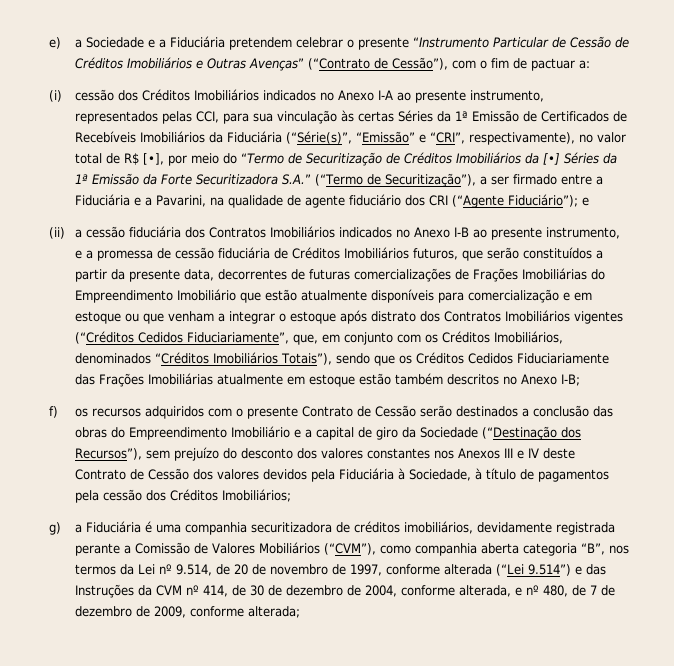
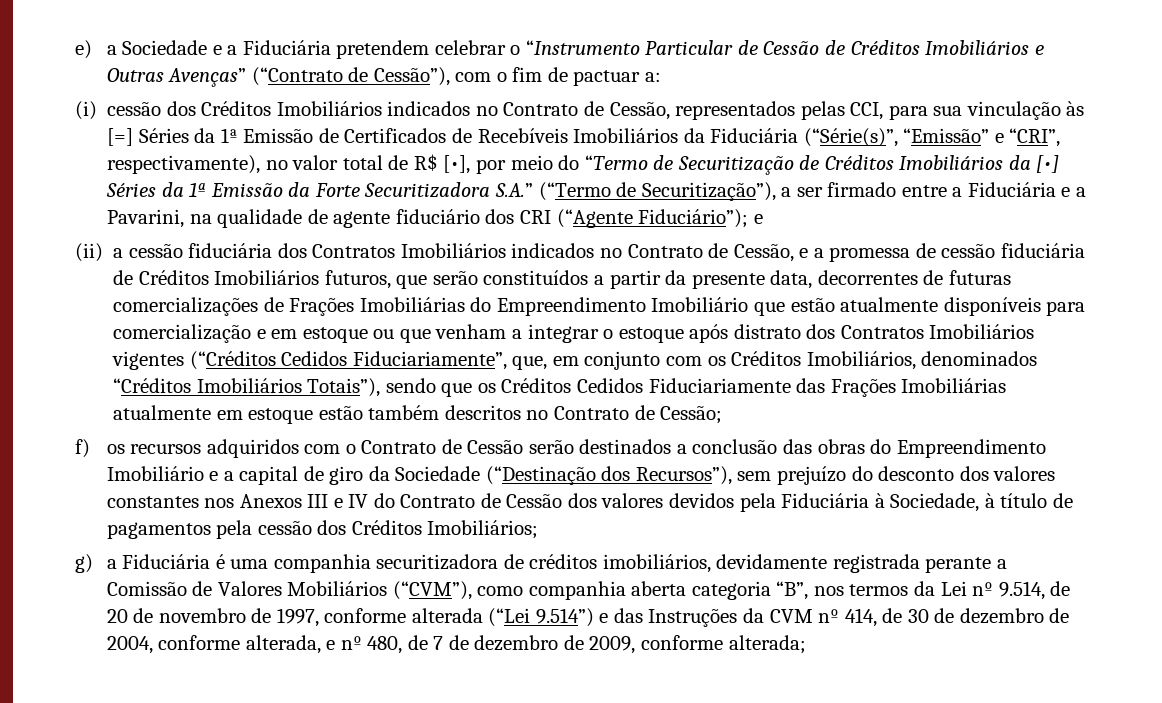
[357,37,409,50] presente -> (521, 50) none
[337,90,544,103] Anexo I-A ao presente instrumento, -> [503,101,670,120] Contrato de Cessão,
[357,111,394,122] certas -> [107,128,134,146] [=]
[413,227,620,240] Anexo I-B ao presente instrumento, -> [627,243,794,262] Contrato de Cessão,
[520,374,580,386] Anexo I-B; -> [553,405,723,424] Contrato de Cessão;
[246,406,298,419] presente -> (356, 449) none
[542,448,575,459] deste -> [373,493,395,508] do

